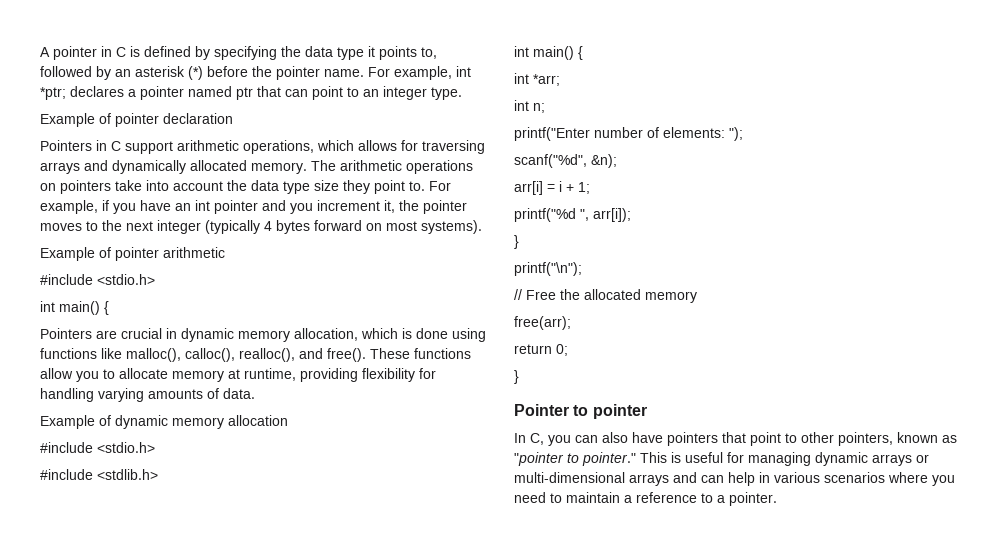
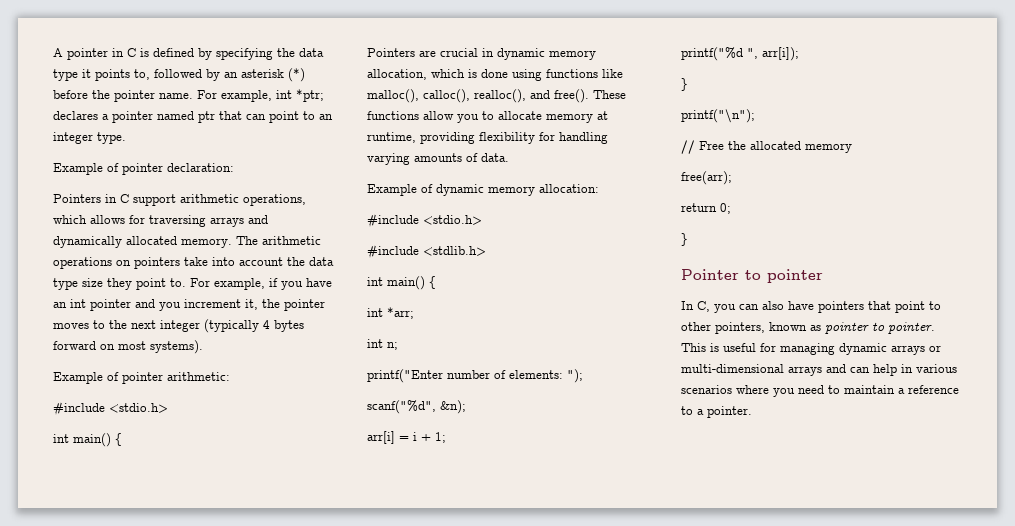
[163,113,233,124] declaration -> [167,163,234,172] declaration:
[163,247,225,258] arithmetic -> [167,372,230,381] arithmetic:
[228,415,288,426] allocation -> [539,184,599,193] allocation:
[514,452,636,466] "pointer to pointer." -> [825,322,935,334] pointer to pointer.

